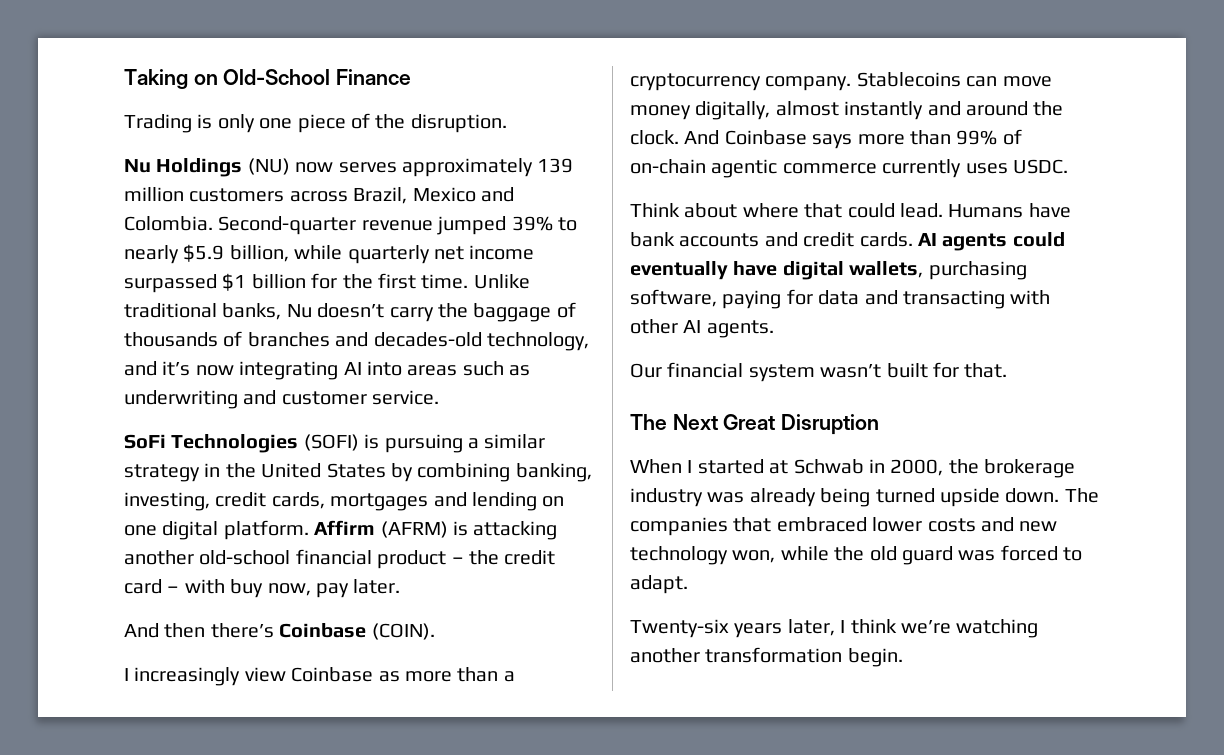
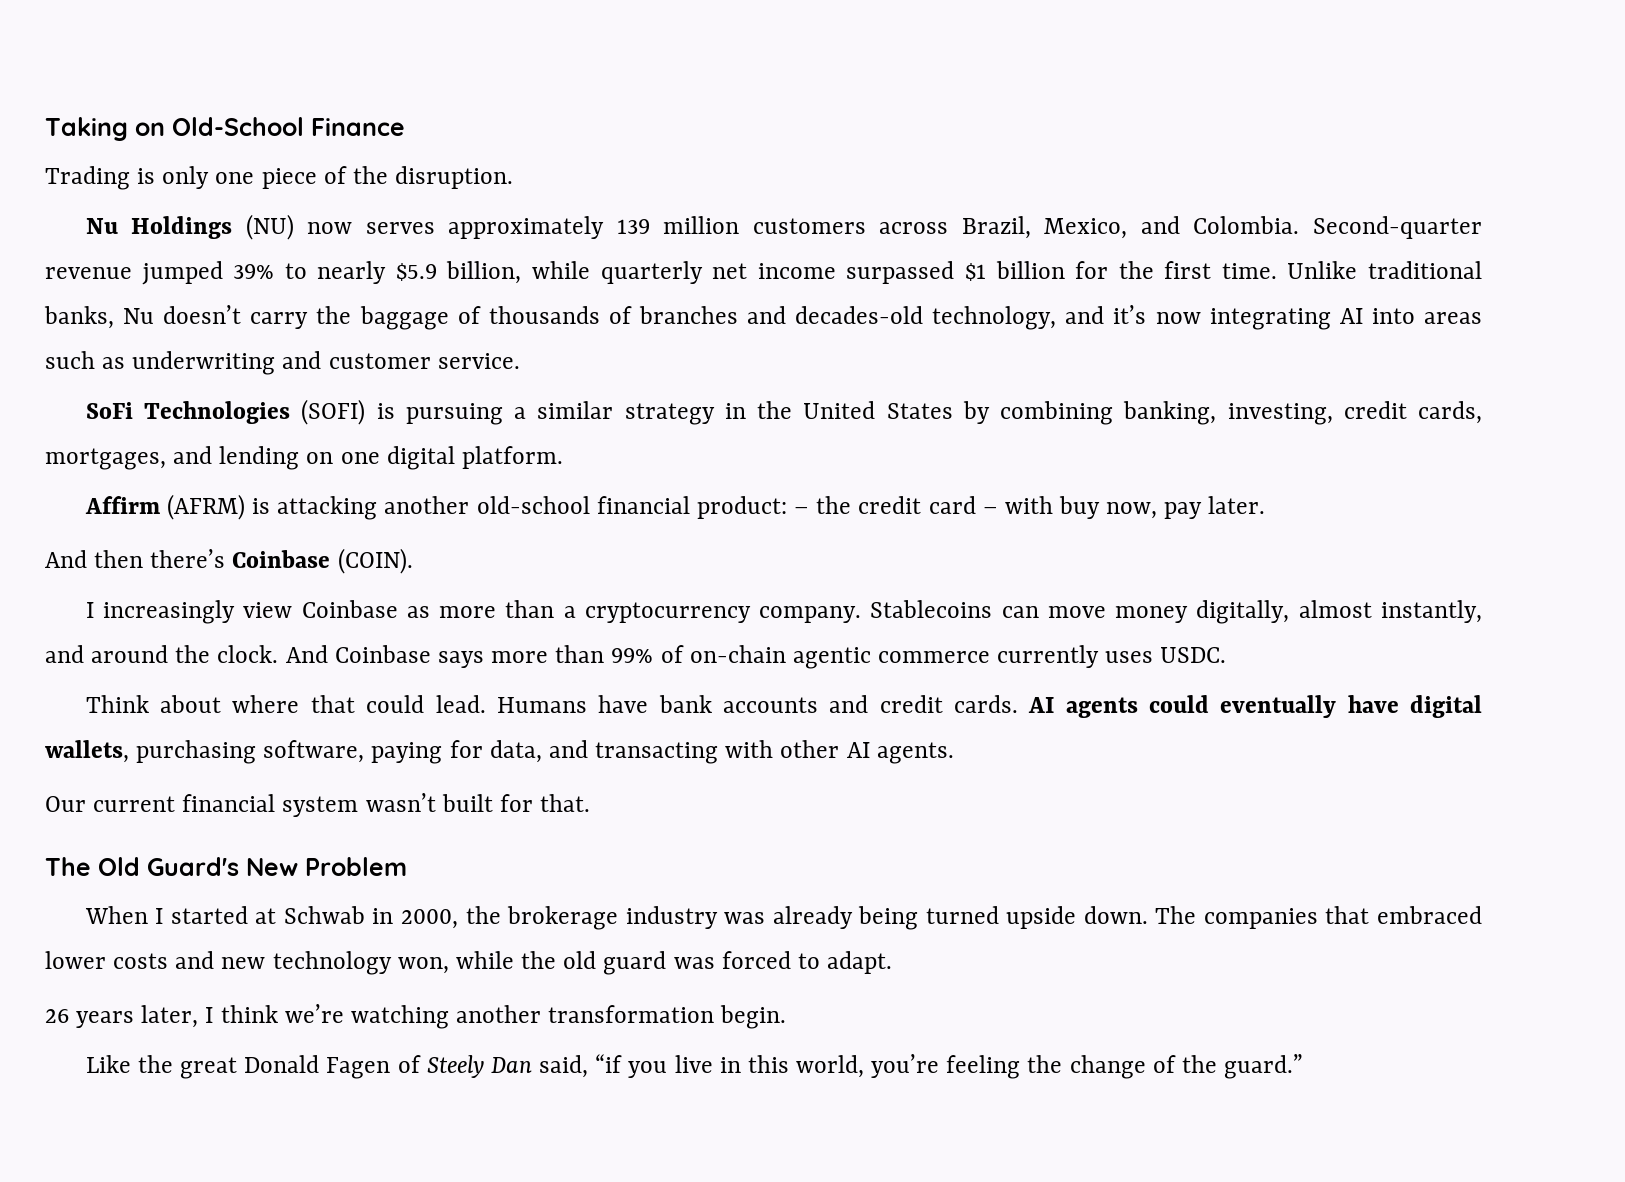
[412,187,476,202] Mexico -> [1044,218,1128,239] Mexico,
[330,493,429,511] mortgages -> [45,448,166,470] mortgages,
(309, 530) none -> (563, 457) //
[377,550,447,569] product -> [696,496,787,519] product:
[844,101,924,120] instantly -> [1381,600,1482,623] instantly,
[818,290,860,305] data -> [489,740,542,763] data,
(662, 370) none -> [93,796,176,812] current
[672,414,880,435] Next Great Disruption -> [98,857,407,876] Old Guard's New Problem
[630,619,729,638] Twenty-six -> [45,1009,69,1023] 26
(903, 657) none -> [85,1054,1304,1079] // Like the great Donald Fagen of Steely Dan said, “if you live in this world, you’re feeling the change of the guard.”

